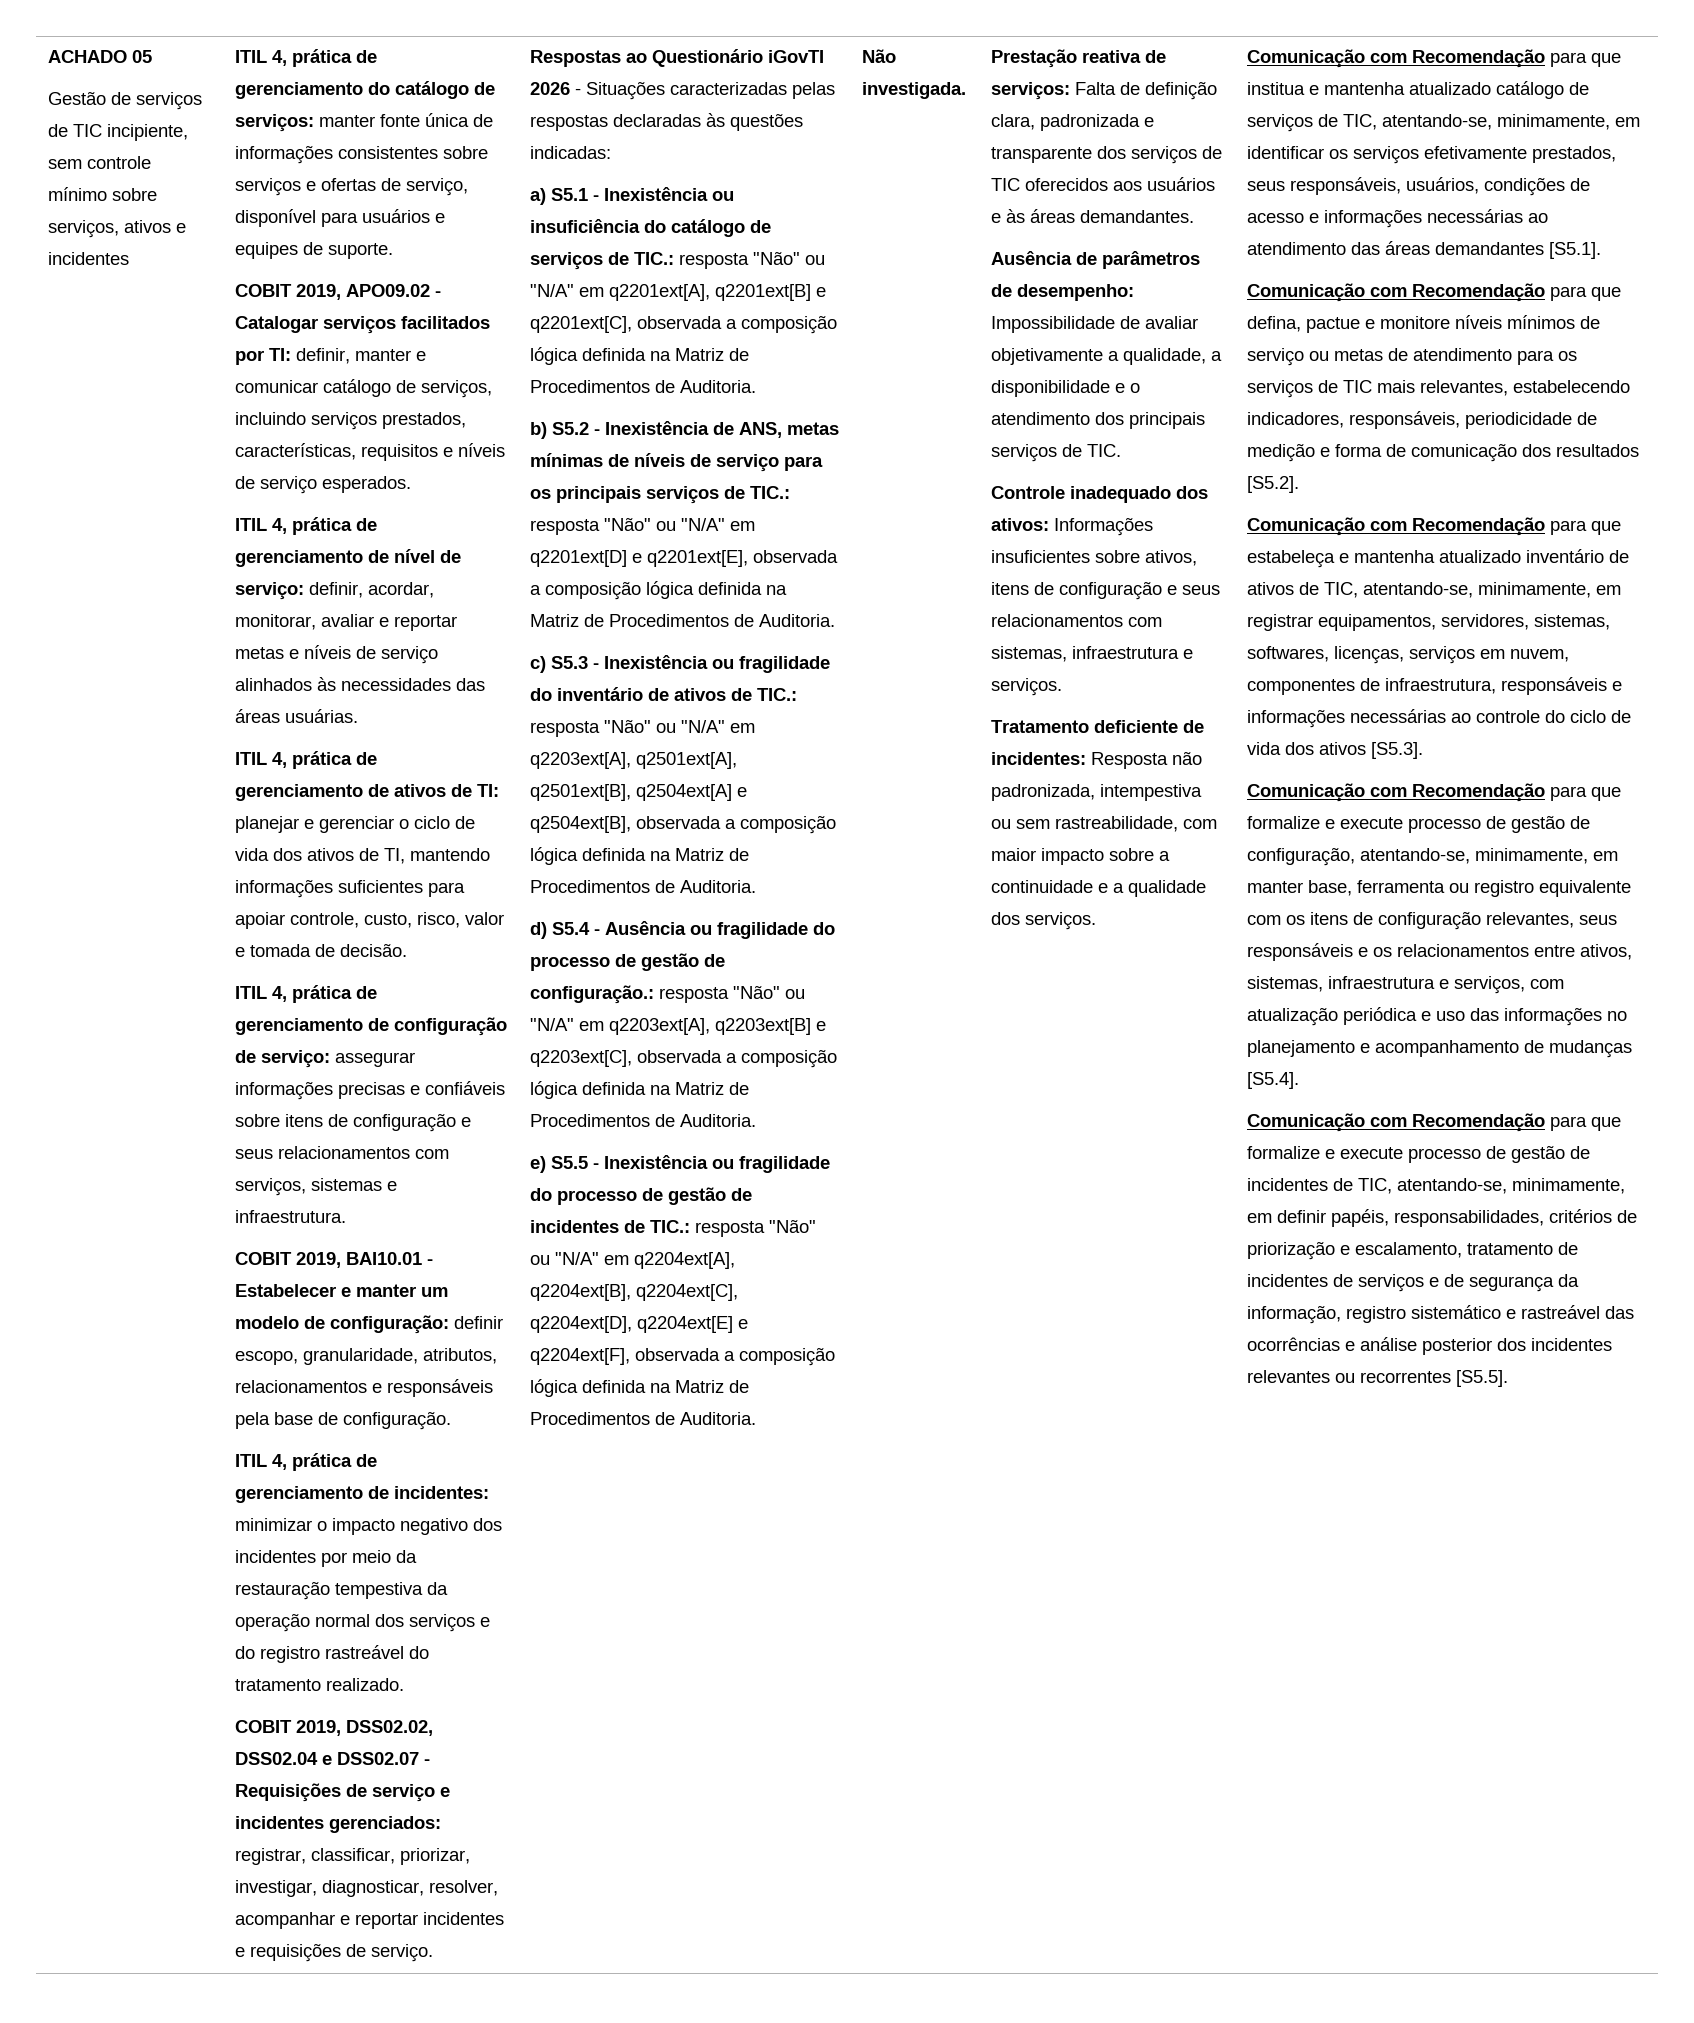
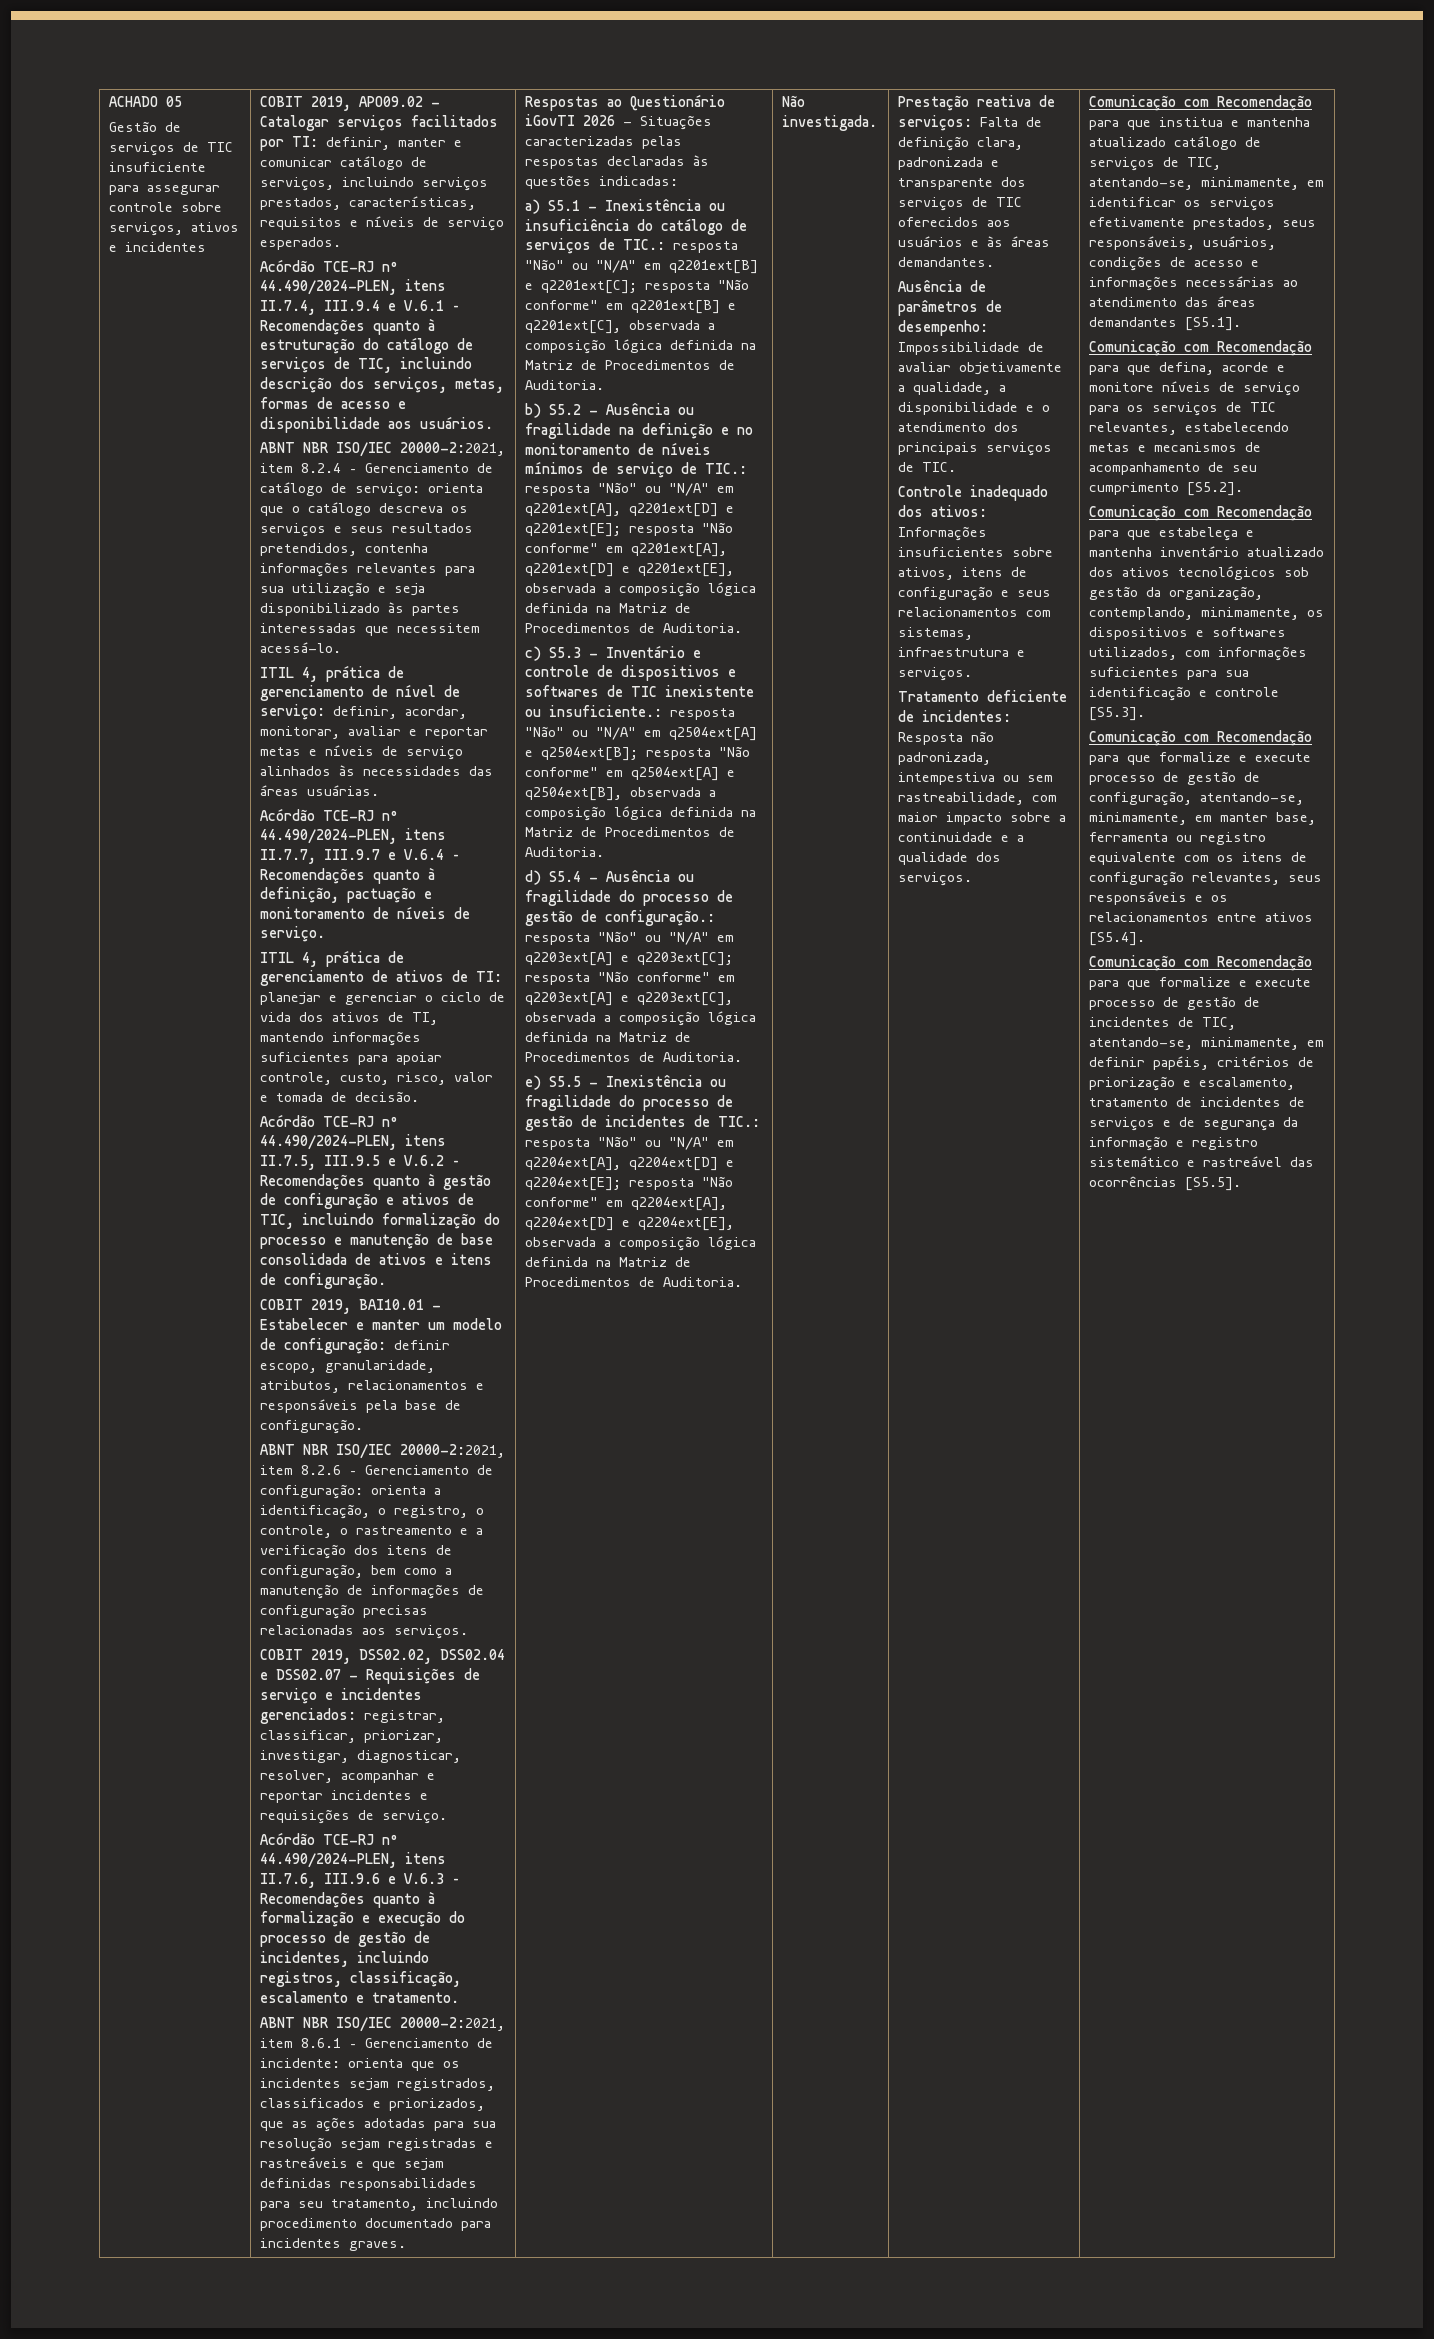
[106,124,188,141] [47,156,151,169] [47,187,107,201] incipiente, sem controle mínimo -> [109,162,207,172] [109,185,221,195] [109,202,174,212] insuficiente para assegurar controle
[234,49,377,67] [234,81,495,99] [234,113,493,132] [234,145,488,164] [234,178,468,196] [234,209,445,227] [234,242,393,259] ITIL 4, prática de gerenciamento do catálogo de serviços: manter fonte única de informações consistentes sobre serviços e ofertas de serviço, disponível para usuários e equipes de suporte. // -> (207, 247) none
(411, 484) none -> [260,259,399,272] [260,279,447,295] [260,300,461,315] [260,318,436,335] [260,337,474,354] [260,357,473,373] [260,377,505,393] [260,397,407,409] [260,416,494,433] [260,442,506,457] [260,463,494,473] [260,482,484,497] [260,502,469,516] [260,523,474,537] [260,543,429,556] [260,562,476,577] [260,582,426,597] [260,602,461,616] [260,623,481,636] [260,642,342,653] // Acórdão TCE-RJ nº 44.490/2024-PLEN, itens II.7.4, III.9.4 e V.6.1 – Recomendações quanto à estruturação do catálogo de serviços de TIC, incluindo descrição dos serviços, metas, formas de acesso e disponibilidade aos usuários. // ABNT NBR ISO/IEC 20000-2:2021, item 8.2.4 – Gerenciamento de catálogo de serviço: orienta que o catálogo descreva os serviços e seus resultados pretendidos, contenha informações relevantes para sua utilização e seja disponibilizado às partes interessadas que necessitem acessá-lo.
(358, 716) none -> [260,808,399,821] [260,828,447,844] [260,849,461,864] [260,867,436,884] [260,887,433,903] [260,906,471,919] [260,926,326,942] // Acórdão TCE-RJ nº 44.490/2024-PLEN, itens II.7.7, III.9.7 e V.6.4 – Recomendações quanto à definição, pactuação e monitoramento de níveis de serviço.
[234,985,377,1003] [234,1017,507,1036] [234,1050,415,1068] [234,1081,505,1100] [234,1113,471,1132] [234,1146,449,1159] [234,1178,397,1196] [234,1210,346,1223] ITIL 4, prática de gerenciamento de configuração de serviço: assegurar informações precisas e confiáveis sobre itens de configuração e seus relacionamentos com serviços, sistemas e infraestrutura. -> [260,1114,399,1127] [260,1134,447,1150] [260,1155,461,1170] [260,1173,492,1190] [260,1193,475,1209] [260,1213,501,1229] [260,1233,494,1249] [260,1253,493,1265] [260,1273,387,1289] Acórdão TCE-RJ nº 44.490/2024-PLEN, itens II.7.5, III.9.5 e V.6.2 – Recomendações quanto à gestão de configuração e ativos de TIC, incluindo formalização do processo e manutenção de base consolidada de ativos e itens de configuração.
[234,1453,377,1471] [234,1486,489,1503] [234,1518,502,1535] [234,1550,417,1567] [234,1581,448,1600] [234,1613,490,1632] [234,1645,429,1663] [234,1678,404,1691] ITIL 4, prática de gerenciamento de incidentes: minimizar o impacto negativo dos incidentes por meio da restauração tempestiva da operação normal dos serviços e do registro rastreável do tratamento realizado. -> [260,1444,506,1459] [260,1465,494,1475] [260,1484,442,1499] [260,1504,485,1519] [260,1525,484,1538] [260,1544,453,1559] [260,1564,453,1579] [260,1584,485,1599] [260,1604,429,1619] [260,1625,469,1639] ABNT NBR ISO/IEC 20000-2:2021, item 8.2.6 – Gerenciamento de configuração: orienta a identificação, o registro, o controle, o rastreamento e a verificação dos itens de configuração, bem como a manutenção de informações de configuração precisas relacionadas aos serviços.
(433, 1953) none -> [260,1832,399,1845] [260,1852,447,1868] [260,1873,461,1888] [260,1891,436,1908] [260,1911,466,1927] [260,1931,431,1947] [260,1951,430,1967] [260,1971,462,1987] [260,1991,460,2003] [260,2017,506,2032] [260,2038,494,2048] [260,2058,461,2071] [260,2078,496,2091] [260,2098,486,2111] [260,2117,497,2132] [260,2137,494,2152] [260,2157,445,2171] [260,2178,478,2191] [260,2198,499,2211] [260,2218,492,2231] [260,2238,407,2251] // Acórdão TCE-RJ nº 44.490/2024-PLEN, itens II.7.6, III.9.6 e V.6.3 – Recomendações quanto à formalização e execução do processo de gestão de incidentes, incluindo registros, classificação, escalamento e tratamento. // ABNT NBR ISO/IEC 20000-2:2021, item 8.6.1 – Gerenciamento de incidente: orienta que os incidentes sejam registrados, classificados e priorizados, que as ações adotadas para sua resolução sejam registradas e rastreáveis e que sejam definidas responsabilidades para seu tratamento, incluindo procedimento documentado para incidentes graves.
[608,284,710,301] q2201ext[A], -> [669,260,759,274] [525,279,750,294] [525,300,624,310] q2201ext[B] e q2201ext[C]; resposta "Não conforme" em
[604,421,839,438] [529,453,823,472] [529,486,790,504] [529,517,755,535] Inexistência de ANS, metas mínimas de níveis de serviço para os principais serviços de TIC.: resposta "Não" ou "N/A" em -> [606,403,695,415] [525,423,754,439] [525,442,712,455] [525,461,748,478] [525,482,735,496] [525,503,735,517] [525,522,734,537] [525,543,728,557] Ausência ou fragilidade na definição e no monitoramento de níveis mínimos de serviço de TIC.: resposta "Não" ou "N/A" em q2201ext[A], q2201ext[D] e q2201ext[E]; resposta "Não conforme" em q2201ext[A],
[603,655,830,673] [529,687,797,701] [529,719,755,737] [529,752,737,769] [529,784,631,801] Inexistência ou fragilidade do inventário de ativos de TIC.: resposta "Não" ou "N/A" em q2203ext[A], q2501ext[A], q2501ext[B], -> [606,645,702,658] [525,665,737,681] [525,685,755,697] [525,705,736,720] [525,726,758,741] [525,746,751,761] [525,767,624,777] Inventário e controle de dispositivos e softwares de TIC inexistente ou insuficiente.: resposta "Não" ou "N/A" em q2504ext[A] e q2504ext[B]; resposta "Não conforme" em
[608,1018,811,1035] q2203ext[A], q2203ext[B] -> [525,952,734,966] [525,971,736,985] [525,992,614,1006] q2203ext[A] e q2203ext[C]; resposta "Não conforme" em q2203ext[A]
[529,1284,738,1301] [529,1316,748,1333] [529,1348,630,1365] q2204ext[B], q2204ext[C], q2204ext[D], q2204ext[E] e q2204ext[F], -> [629,1157,735,1171] [525,1176,734,1191] [525,1197,728,1211] [525,1217,735,1231] q2204ext[D] e q2204ext[E]; resposta "Não conforme" em q2204ext[A], q2204ext[D] e q2204ext[E],
[1305,317,1360,333] pactue -> [1222,362,1270,372] acorde
[1506,315,1600,329] [1246,348,1512,366] mínimos de serviço ou metas de atendimento -> [1219,382,1301,396] de serviço
[1376,380,1415,393] mais -> (1277, 407) none
[1246,411,1597,429] [1246,443,1639,462] indicadores, responsáveis, periodicidade de medição e forma de comunicação dos resultados -> [1089,442,1262,452] [1089,462,1258,475] [1089,482,1180,495] metas e mecanismos de acompanhamento de seu cumprimento
[1438,549,1629,563] [1246,582,1621,598] [1246,614,1610,631] [1246,646,1569,664] [1246,677,1622,695] [1246,709,1631,728] [1246,742,1366,755] atualizado inventário de ativos de TIC, atentando-se, minimamente, em registrar equipamentos, servidores, sistemas, softwares, licenças, serviços em nuvem, componentes de infraestrutura, responsáveis e informações necessárias ao controle do ciclo de vida dos ativos -> [1160,546,1325,557] [1089,566,1310,580] [1089,586,1264,601] [1089,607,1325,620] [1089,627,1287,640] [1089,646,1308,661] [1089,667,1250,680] [1089,686,1280,701] inventário atualizado dos ativos tecnológicos sob gestão da organização, contemplando, minimamente, os dispositivos e softwares utilizados, com informações suficientes para sua identificação e controle
[1579,944,1632,960] [1246,976,1564,994] [1246,1007,1627,1026] [1246,1040,1632,1058] ativos, sistemas, infraestrutura e serviços, com atualização periódica e uso das informações no planejamento e acompanhamento de mudanças -> [1265,912,1314,922] ativos
[1393,1210,1544,1227] responsabilidades, -> (1210, 1063) none
[1246,1305,1341,1324] informação, -> [1089,1136,1185,1151] informação e
[1344,1337,1612,1355] [1246,1370,1451,1383] e análise posterior dos incidentes relevantes ou recorrentes -> (1178, 1181) none

